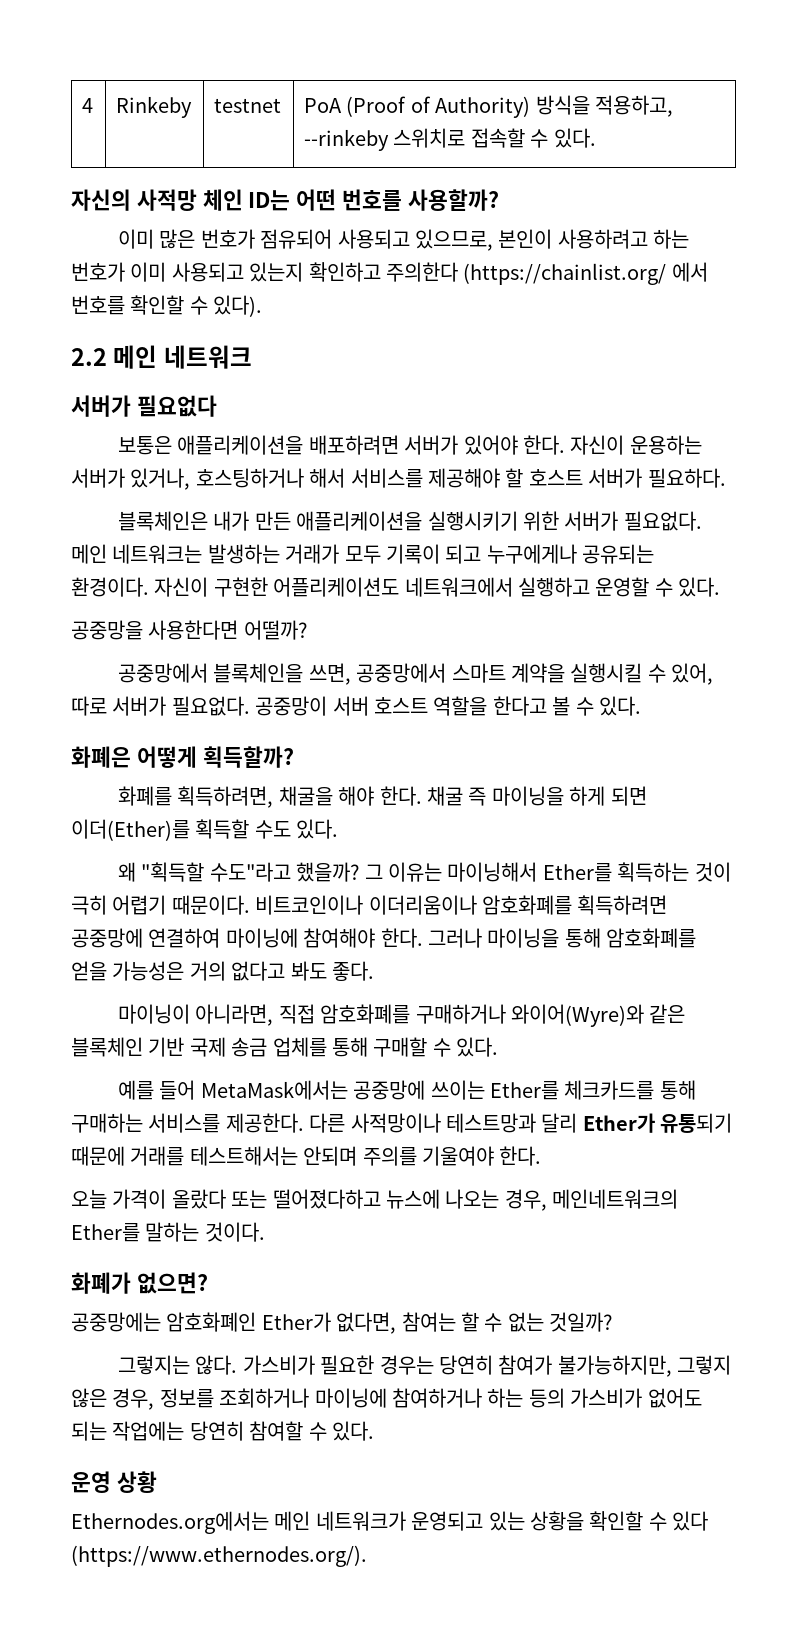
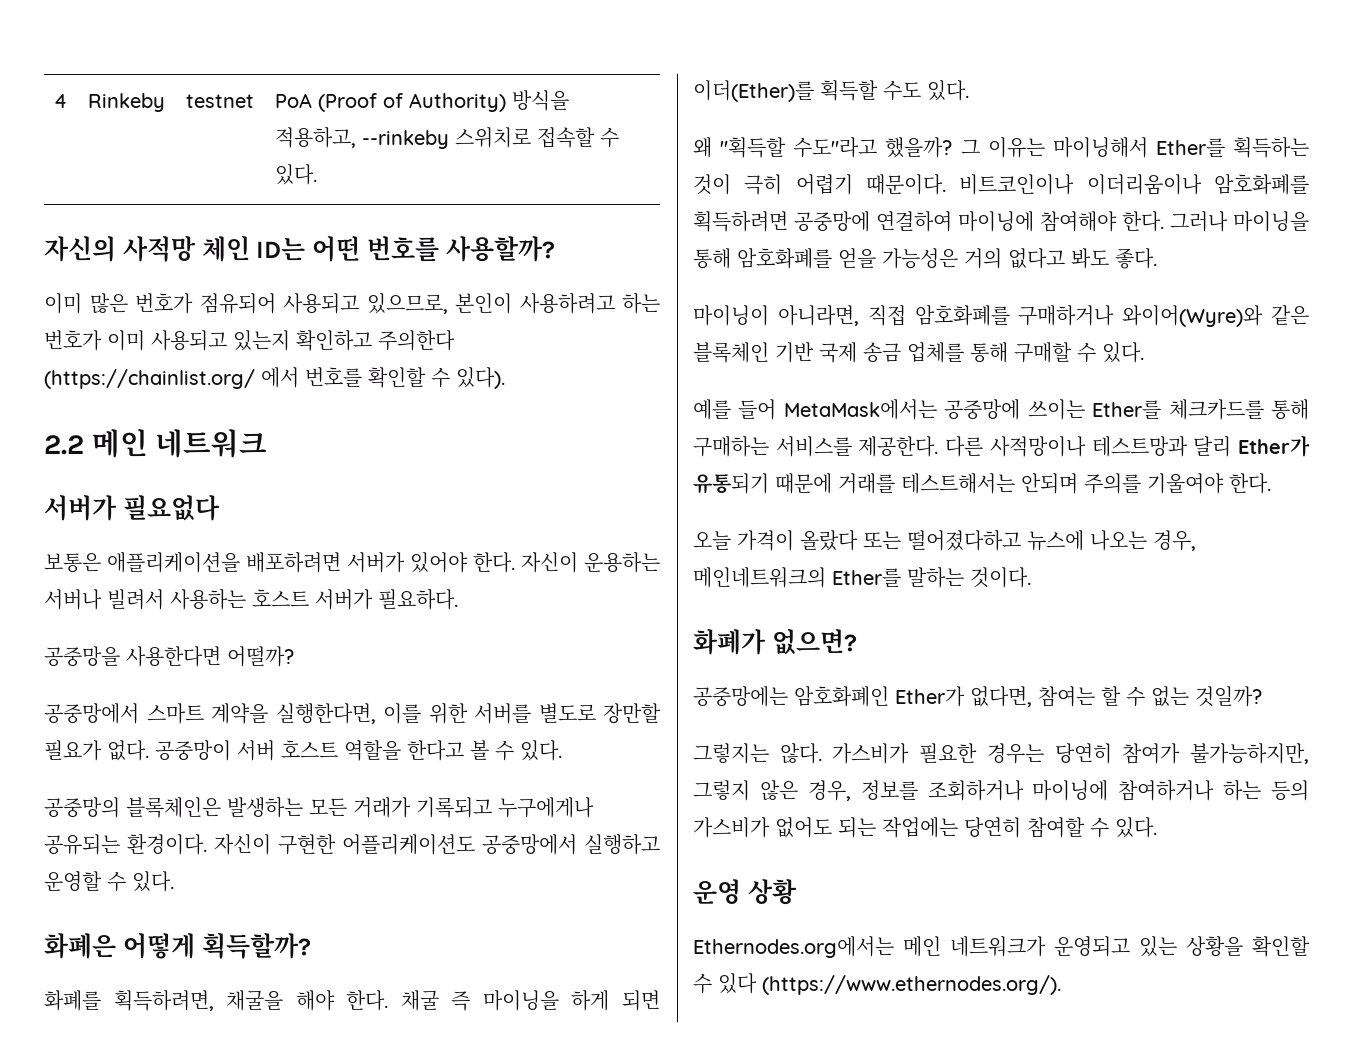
[71,468,726,490] [117,511,702,531] [71,544,482,564] 서버가 있거나, 호스팅하거나 해서 서비스를 제공해야 할 호스트 서버가 필요하다. // 블록체인은 내가 만든 애플리케이션을 실행시키기 위한 서버가 필요없다. 메인 네트워크는 발생하는 거래가 모두 기록이 되고 -> [44,589,458,610] [44,646,294,667] [44,703,661,724] [44,740,562,761] [44,797,492,818] 서버나 빌려서 사용하는 호스트 서버가 필요하다. // 공중망을 사용한다면 어떨까? // 공중망에서 스마트 계약을 실행한다면, 이를 위한 서버를 별도로 장만할 필요가 없다. 공중망이 서버 호스트 역할을 한다고 볼 수 있다. // 공중망의 블록체인은 발생하는 모든 거래가 기록되고
[404,577,513,597] 네트워크에서 -> [482,834,577,855] 공중망에서
[71,620,307,640] [117,663,714,685] [71,696,641,716] // 공중망을 사용한다면 어떨까? // 공중망에서 블록체인을 쓰면, 공중망에서 스마트 계약을 실행시킬 수 있어, 따로 서버가 필요없다. 공중망이 서버 호스트 역할을 한다고 볼 수 있다. -> (174, 881) none

